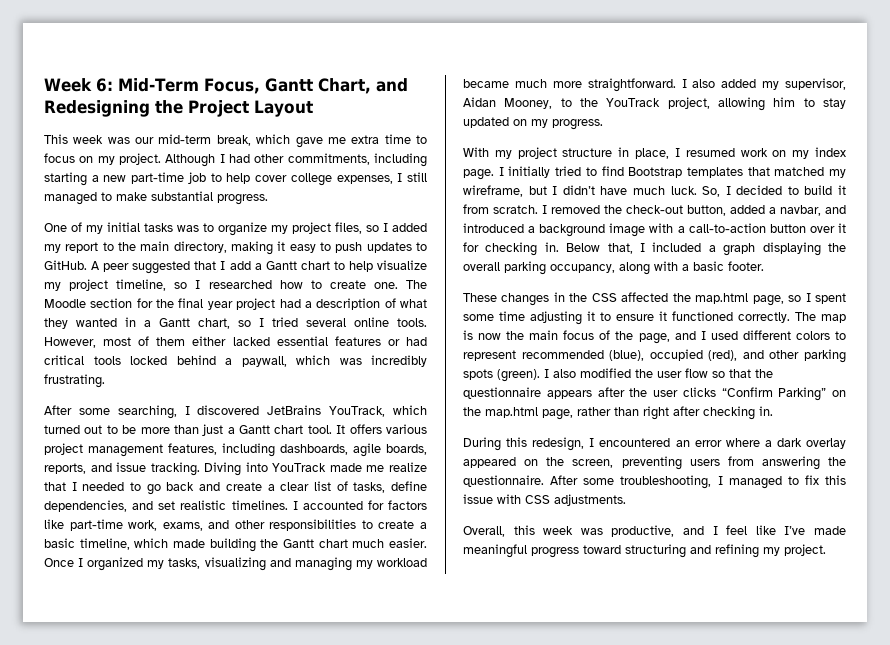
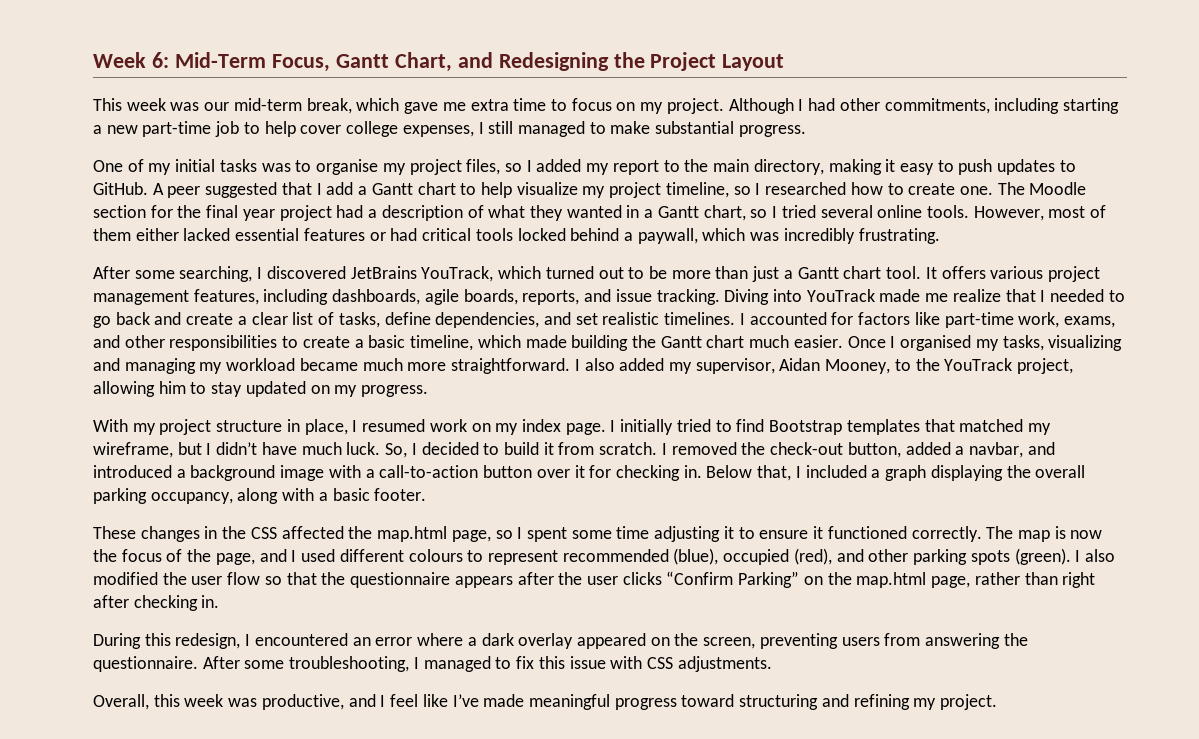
[218,222,267,236] organize -> [316,159,379,175] organise
[87,557,144,571] organized -> [900,335,972,351] organised
[529,330,559,340] main -> (117, 555) none
[795,331,830,340] colors -> [408,549,463,562] colours

